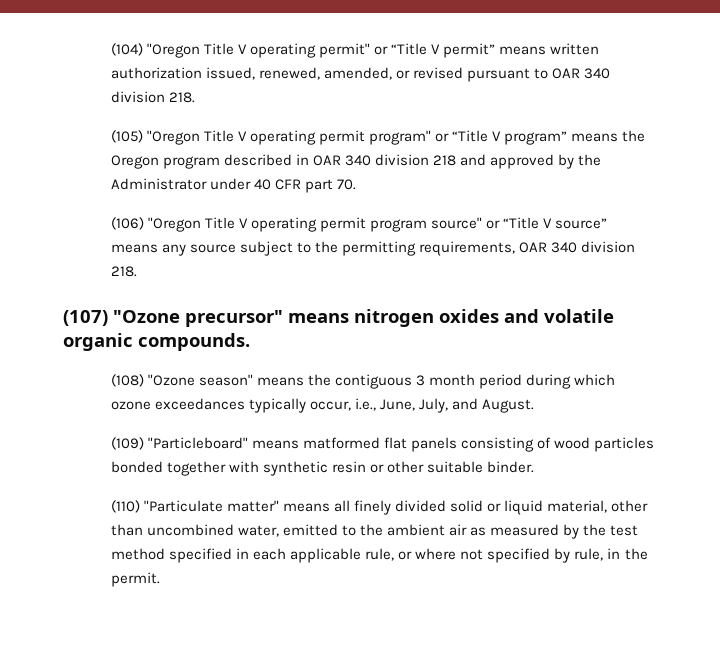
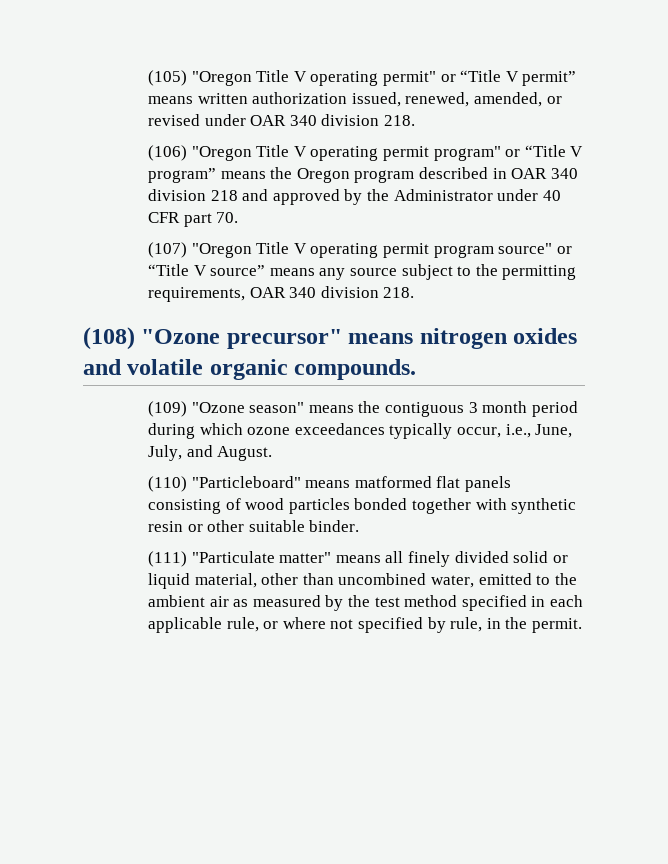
[110,43,143,56] (104) -> [148,70,188,86] (105)
[467,68,611,82] [110,91,195,103] [110,130,143,143] pursuant to OAR 340 division 218. // (105) -> [204,114,415,126] [148,145,188,161] under OAR 340 division 218. // (106)
[110,217,144,230] (106) -> [148,242,188,258] (107)
[63,310,108,326] (107) -> [83,327,135,350] (108)
[110,374,144,387] (108) -> [148,401,188,417] (109)
[110,437,144,450] (109) -> [148,476,188,492] (110)
[110,500,140,513] (110) -> [148,551,188,567] (111)

